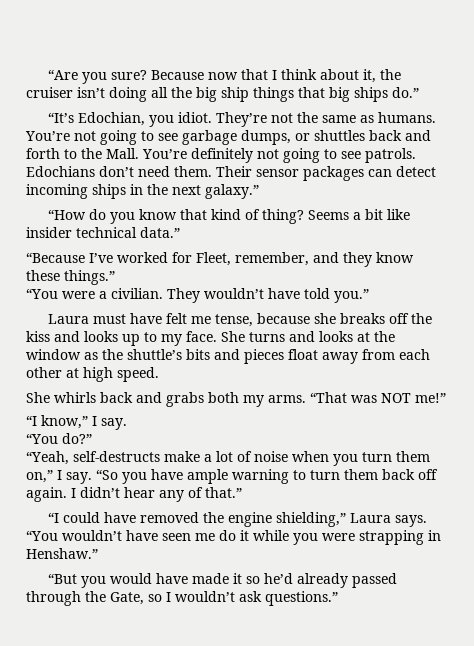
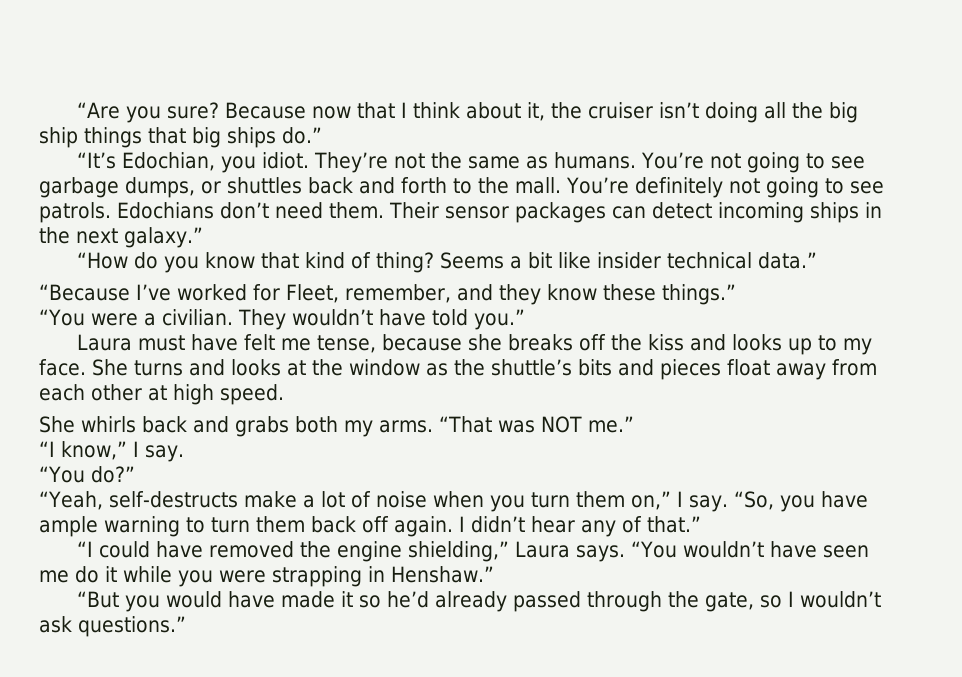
[106,148,139,159] Mall. -> [515,177,561,194] mall.
[415,393,446,403] me!” -> [588,416,634,433] me.”
[96,469,118,480] “So -> [733,491,774,510] “So,
[110,592,144,605] Gate, -> [705,592,755,612] gate,

